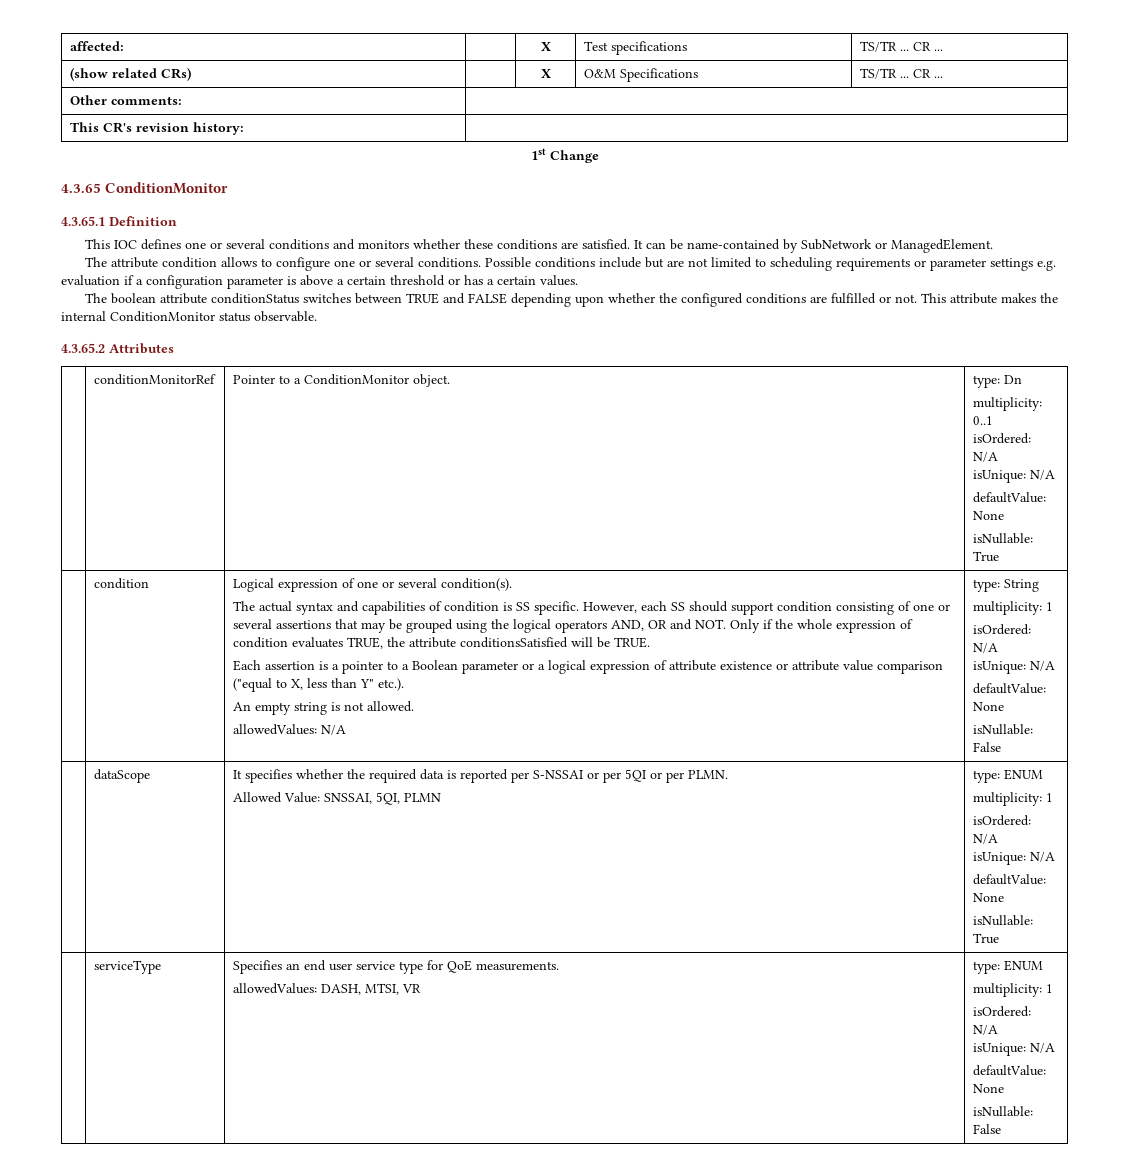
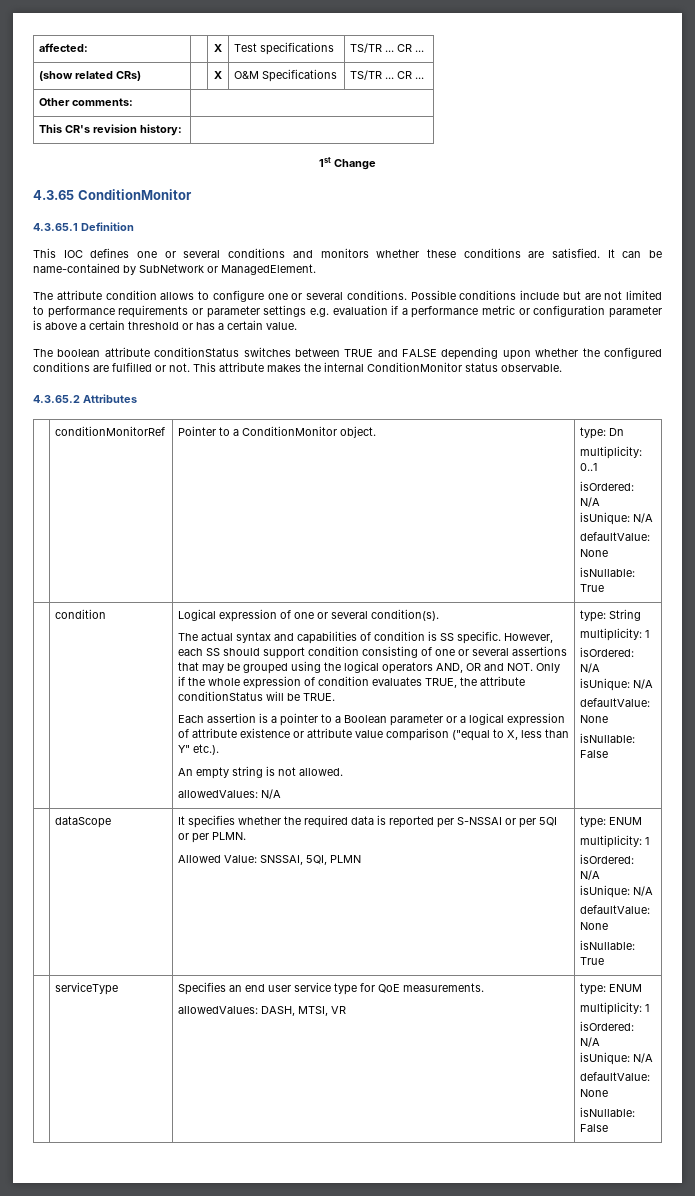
[770,257,833,271] scheduling -> [47,306,115,318] performance
(143, 282) none -> [411,305,530,318] performance metric or
[540,275,578,286] values. -> [266,322,297,330] value.
[459,637,568,648] conditionsSatisfied -> [177,691,263,701] conditionStatus

